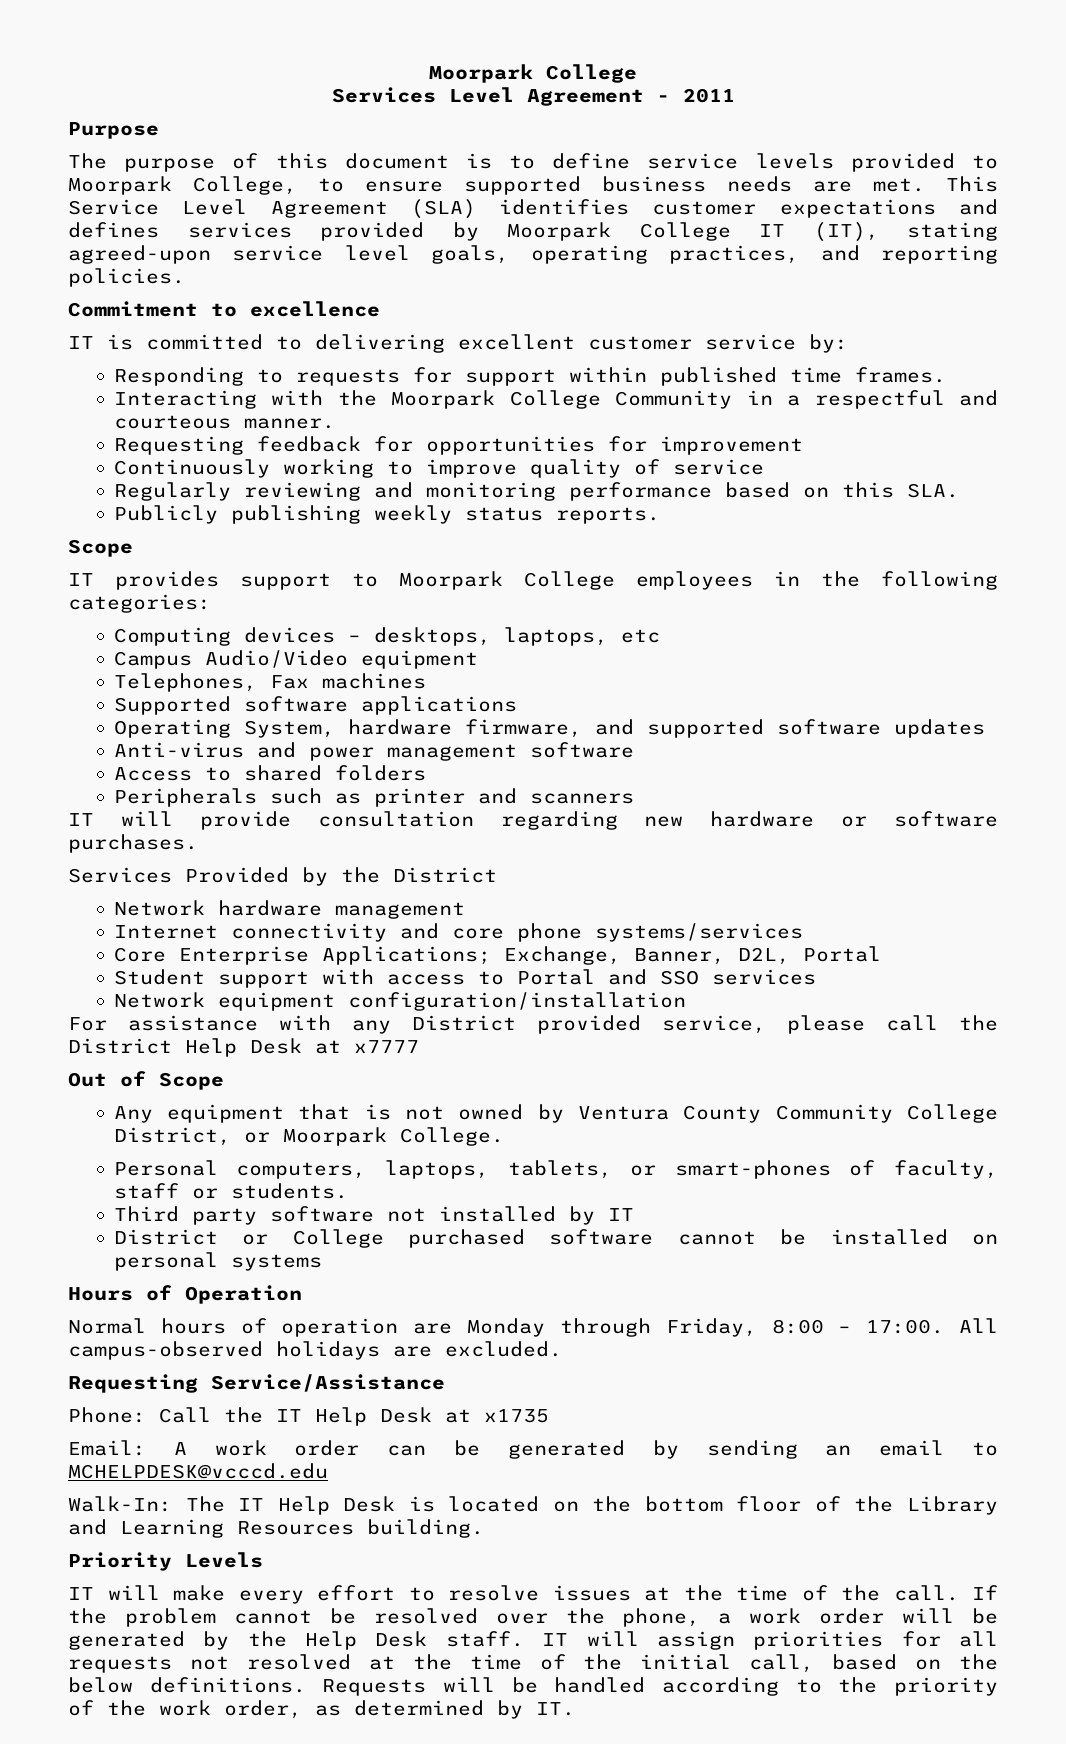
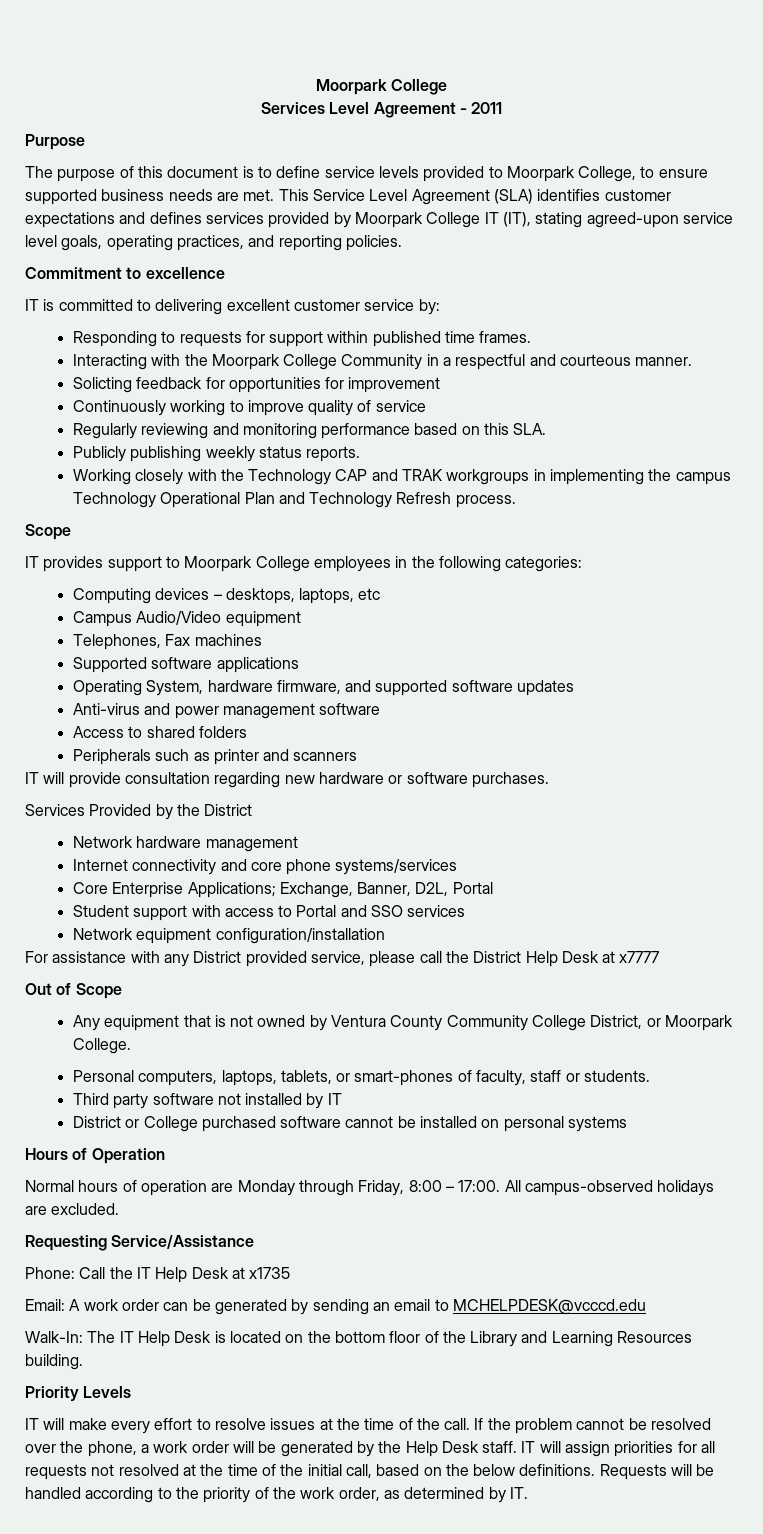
[113,436,244,455] Requesting -> [72,377,132,393] Solicting
(660, 515) none -> [72,469,731,485] [72,492,516,508] // Working closely with the Technology CAP and TRAK workgroups in implementing the campus Technology Operational Plan and Technology Refresh process.

